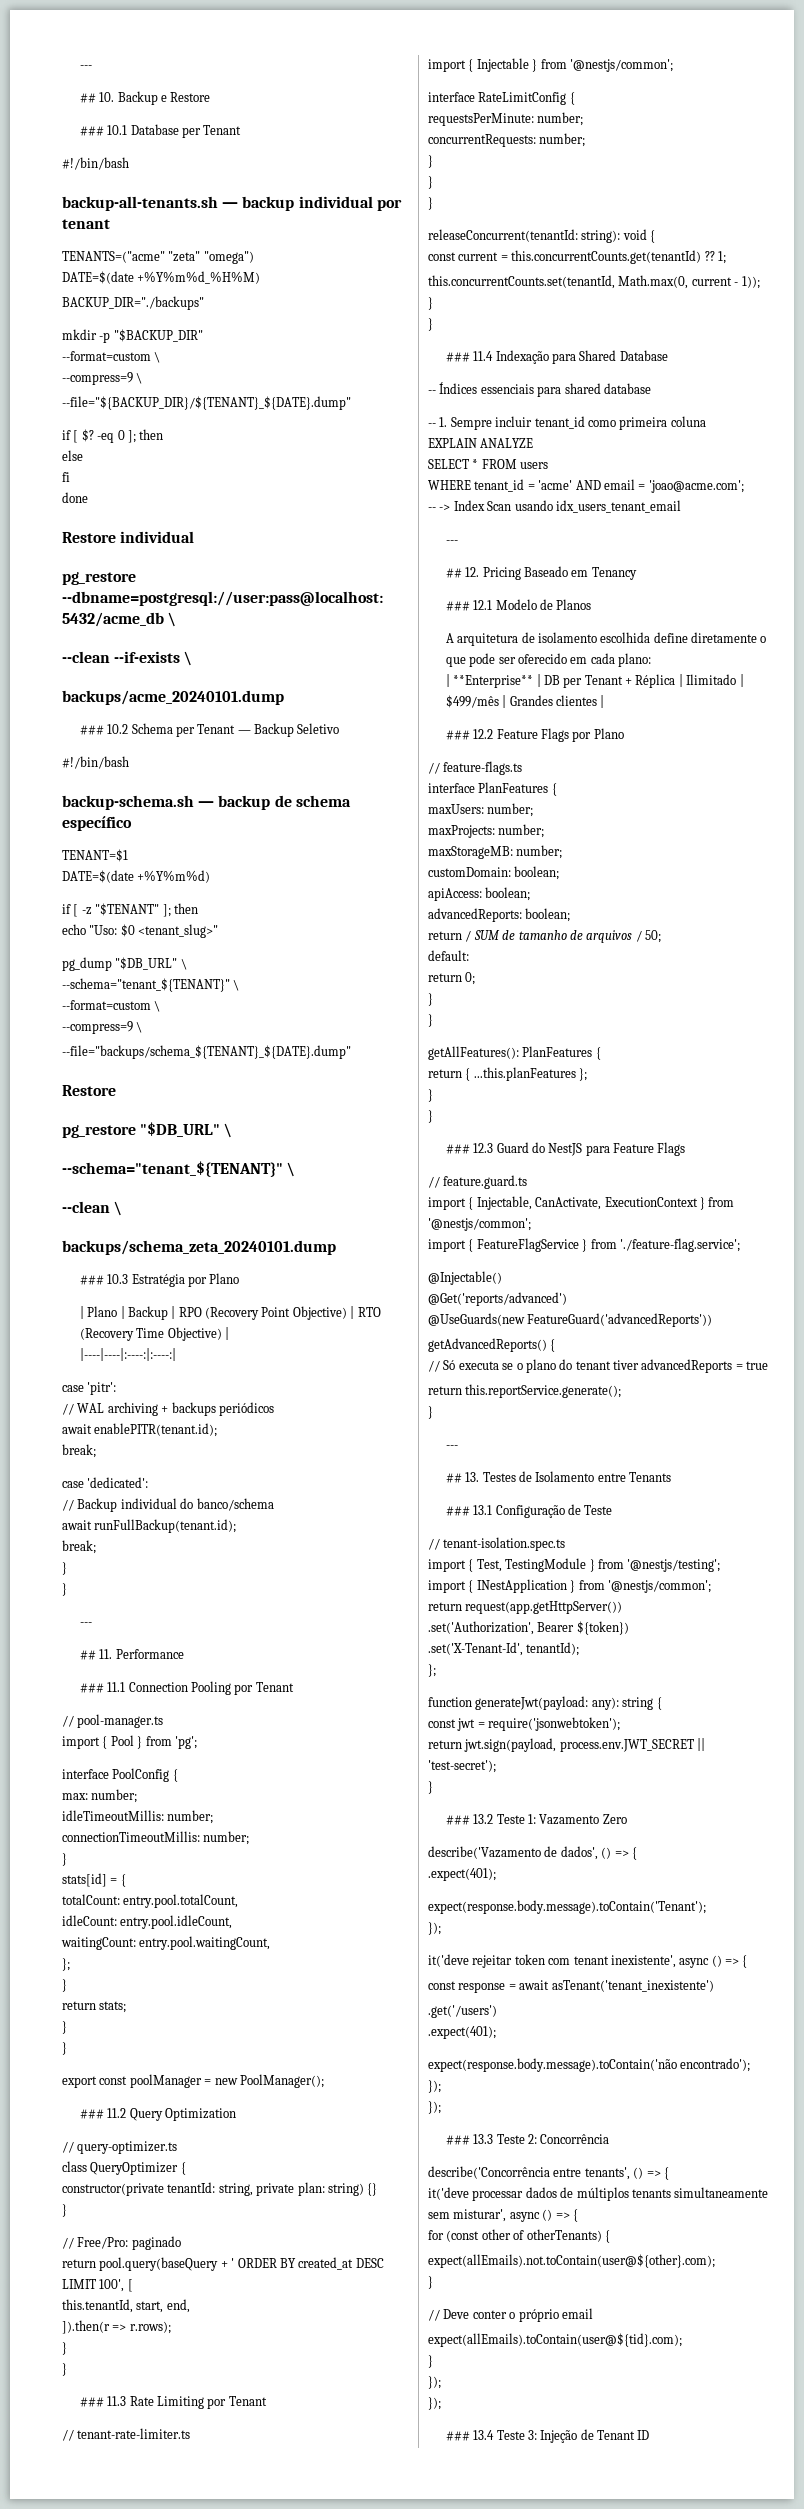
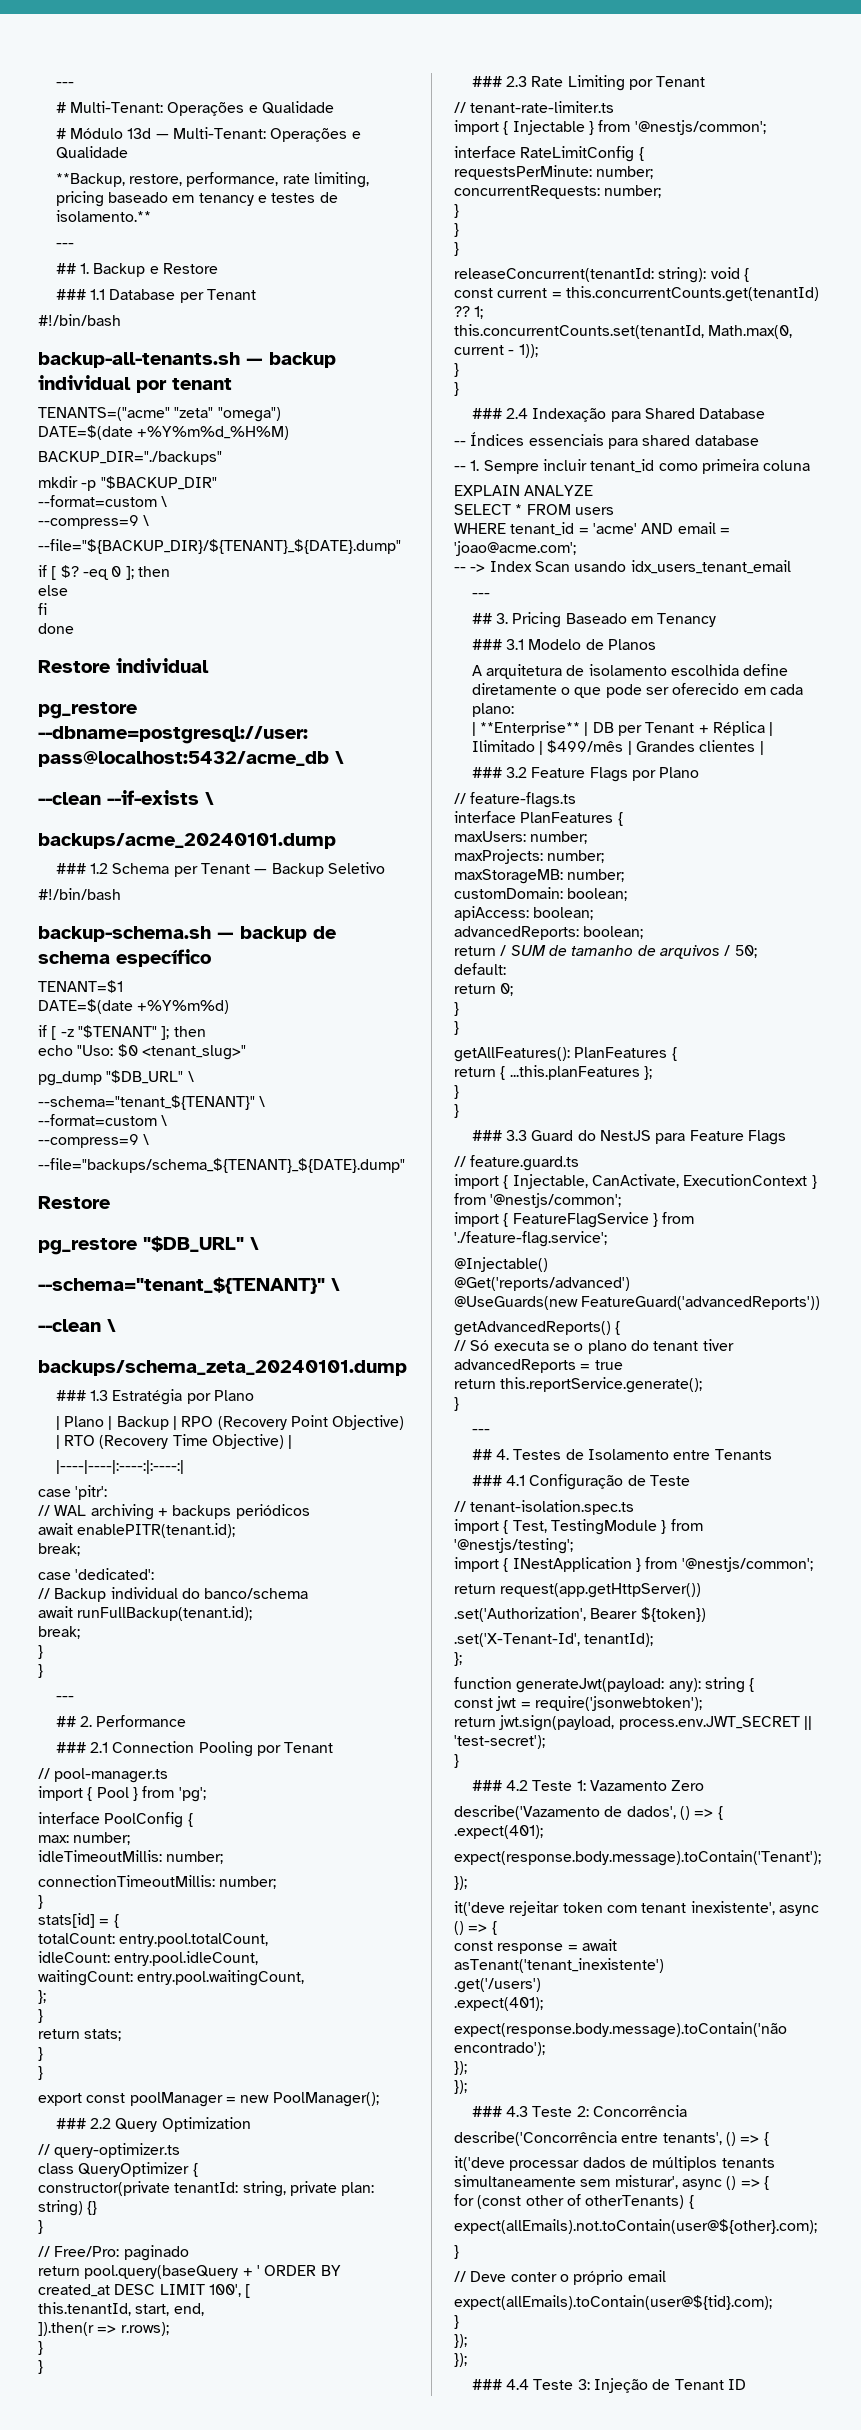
[79,65,92,69] [79,92,115,103] --- // ## 10. -> [55,82,74,87] [55,101,335,116] [55,127,361,142] [55,146,128,159] [55,172,370,188] [55,191,338,207] [55,210,151,222] [55,243,74,248] [55,263,90,274] --- // # Multi-Tenant: Operações e Qualidade // # Módulo 13d — Multi-Tenant: Operações e Qualidade // **Backup, restore, performance, rate limiting, pricing baseado em tenancy e testes de isolamento.** // --- // ## 1.
[107,125,128,135] 10.1 -> [90,289,106,300] 1.1
[107,724,129,734] 10.2 -> [90,863,109,874] 1.2
[107,1274,129,1284] 10.3 -> [90,1390,109,1401] 1.3
[99,1649,113,1659] 11. -> [80,1716,93,1727] 2.
[107,1682,126,1692] 11.1 -> [90,1742,109,1753] 2.1
[107,2108,127,2118] 11.2 -> [90,2118,112,2129] 2.2
[107,2396,127,2406] 11.3 -> [506,76,528,87] 2.3
[473,351,494,361] 11.4 -> [506,408,529,419] 2.4
[465,567,480,577] 12. -> [496,613,509,624] 3.
[473,600,493,610] 12.1 -> [506,639,525,650] 3.1
[473,729,494,739] 12.2 -> [506,767,528,778] 3.2
[473,1143,494,1153] 12.3 -> [506,1130,528,1141] 3.3
[465,1472,480,1482] 13. -> [496,1449,510,1460] 4.
[473,1505,493,1515] 13.1 -> [506,1475,526,1486] 4.1
[473,1814,494,1824] 13.2 -> [506,1780,529,1791] 4.2
[473,2134,494,2144] 13.3 -> [506,2106,529,2117] 4.3
[473,2430,495,2440] 13.4 -> [506,2379,530,2390] 4.4

